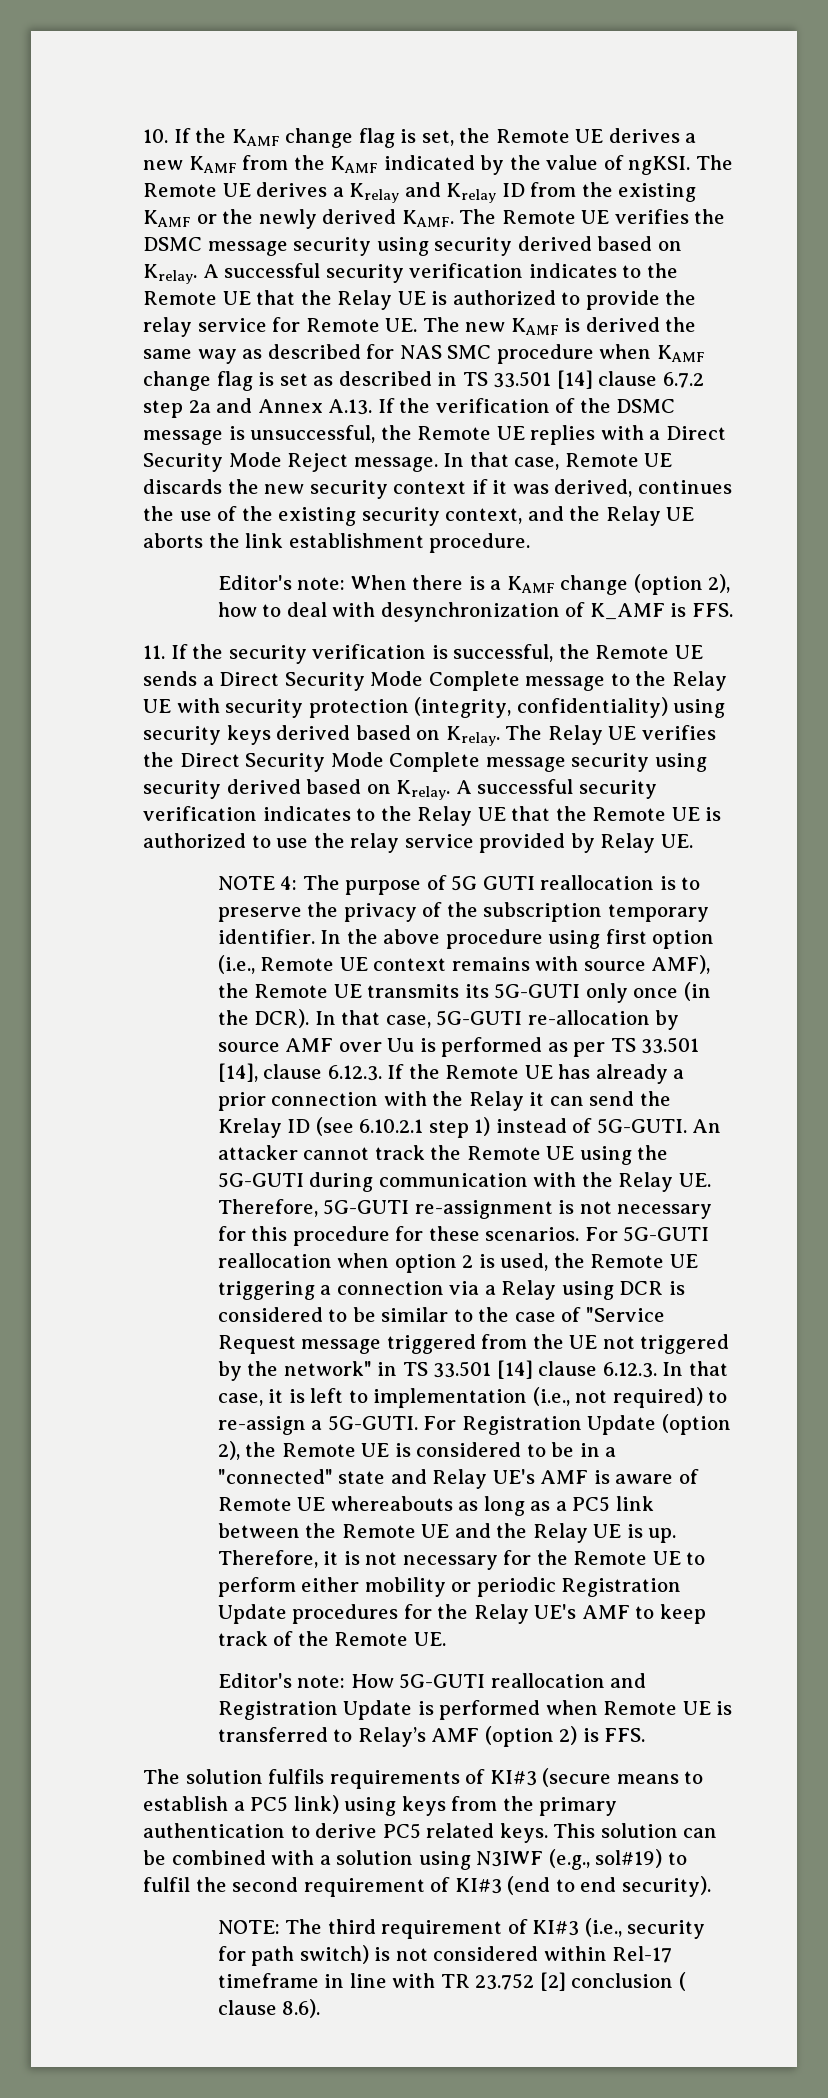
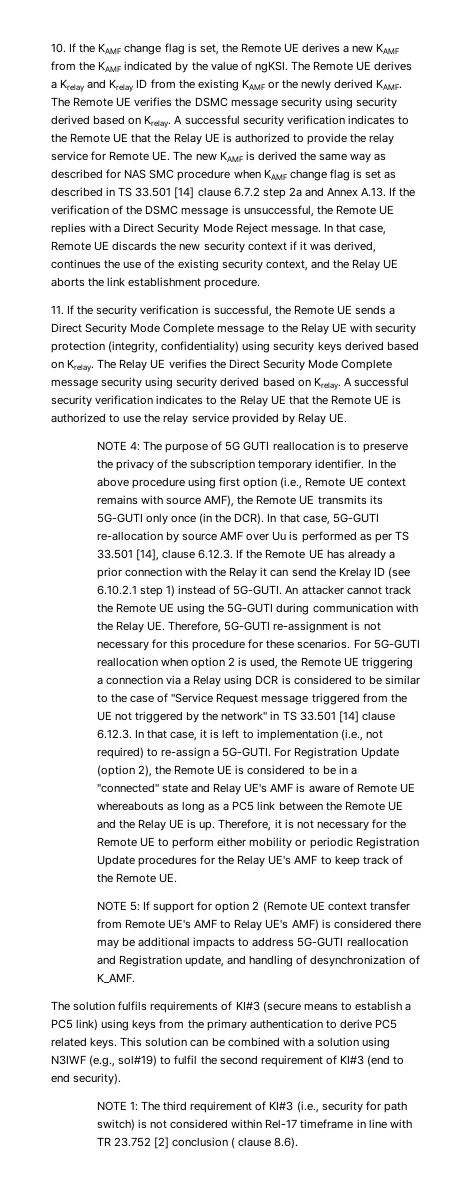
[217,574,731,595] [217,602,733,622] // Editor's note: When there is a KAMF change (option 2), how to deal with desynchronization of K_AMF is FFS. -> (261, 283) none
[217,1673,647,1689] [217,1700,733,1720] [217,1726,646,1747] Editor's note: How 5G-GUTI reallocation and Registration Update is performed when Remote UE is transferred to Relay’s AMF (option 2) is FFS. -> [96,901,410,913] [96,919,421,931] [96,937,408,949] [96,955,420,967] [96,973,135,983] NOTE 5: If support for option 2 (Remote UE context transfer from Remote UE's AMF to Relay UE's AMF) is considered there may be additional impacts to address 5G-GUTI reallocation and Registration update, and handling of desynchronization of K_AMF.
[217,1920,280,1934] NOTE: -> [96,1101,138,1111] NOTE 1:

